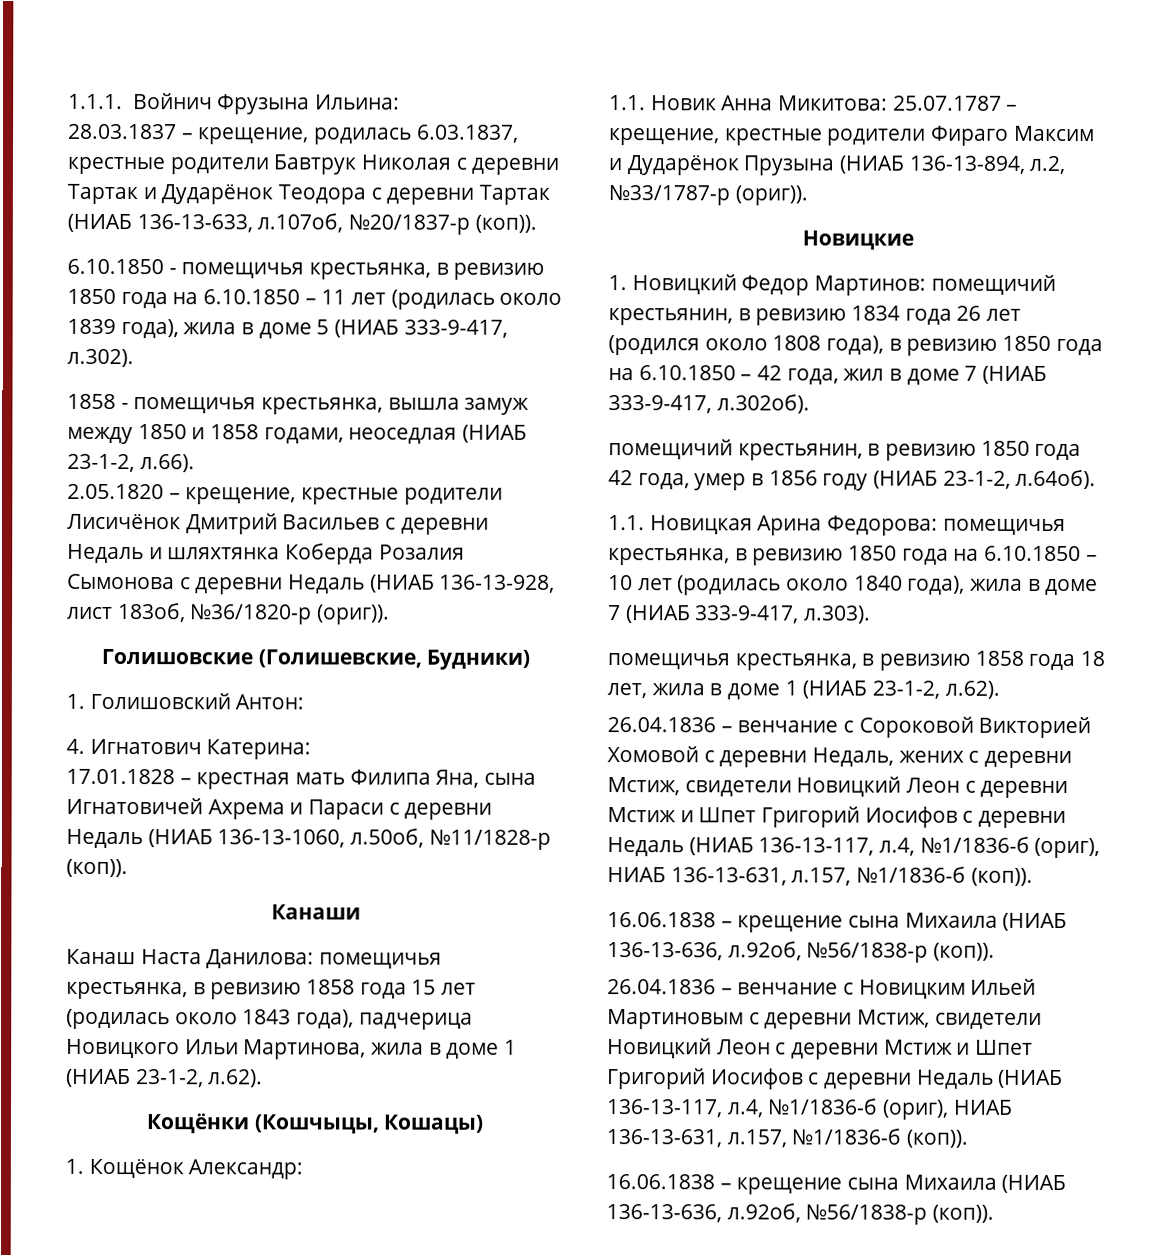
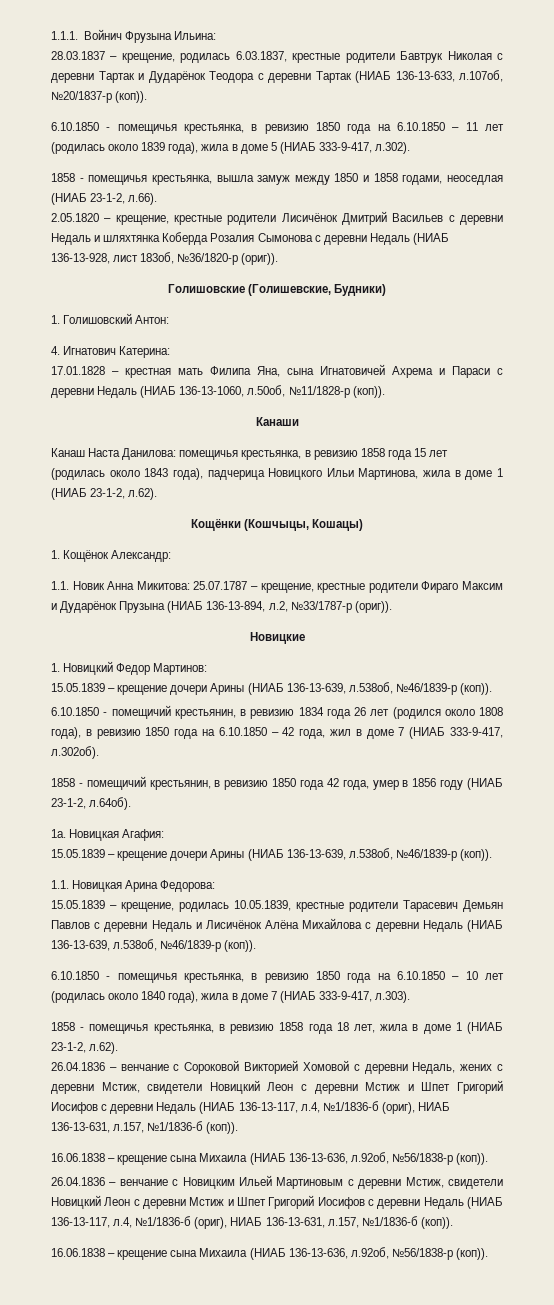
(927, 285) none -> [51,682,492,695] [51,707,108,716] // 15.05.1839 – крещение дочери Арины (НИАБ 136-13-639, л.538об, №46/1839-р (коп)). // 6.10.1850 -
(810, 404) none -> [51,778,83,787] 1858 -
[608,515,939,536] 1.1. Новицкая Арина Федорова: -> [51,829,165,841] [51,848,492,861] [51,880,216,892] [51,900,503,912] [51,918,503,932] [51,939,257,952] [51,971,111,980] 1а. Новицкая Агафия: // 15.05.1839 – крещение дочери Арины (НИАБ 136-13-639, л.538об, №46/1839-р (коп)). // 1.1. Новицкая Арина Федорова: // 15.05.1839 – крещение, родилась 10.05.1839, крестные родители Тарасевич Демьян Павлов с деревни Недаль и Лисичёнок Алёна Михайлова с деревни Недаль (НИАБ 136-13-639, л.538об, №46/1839-р (коп)). // 6.10.1850 -
(872, 614) none -> [51,1022,85,1031] 1858 -

